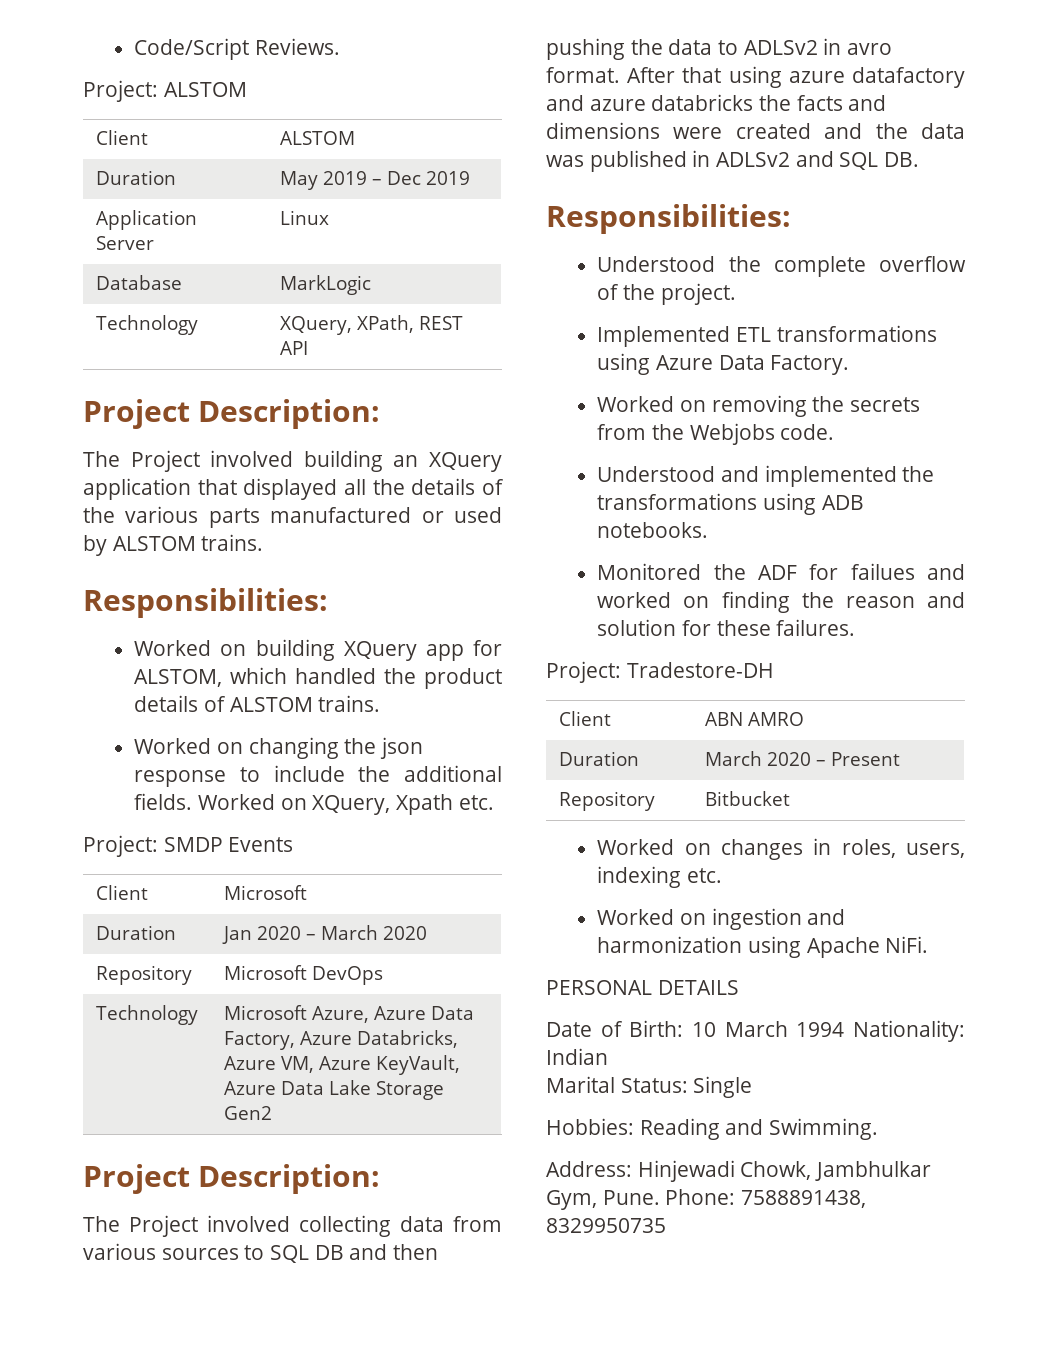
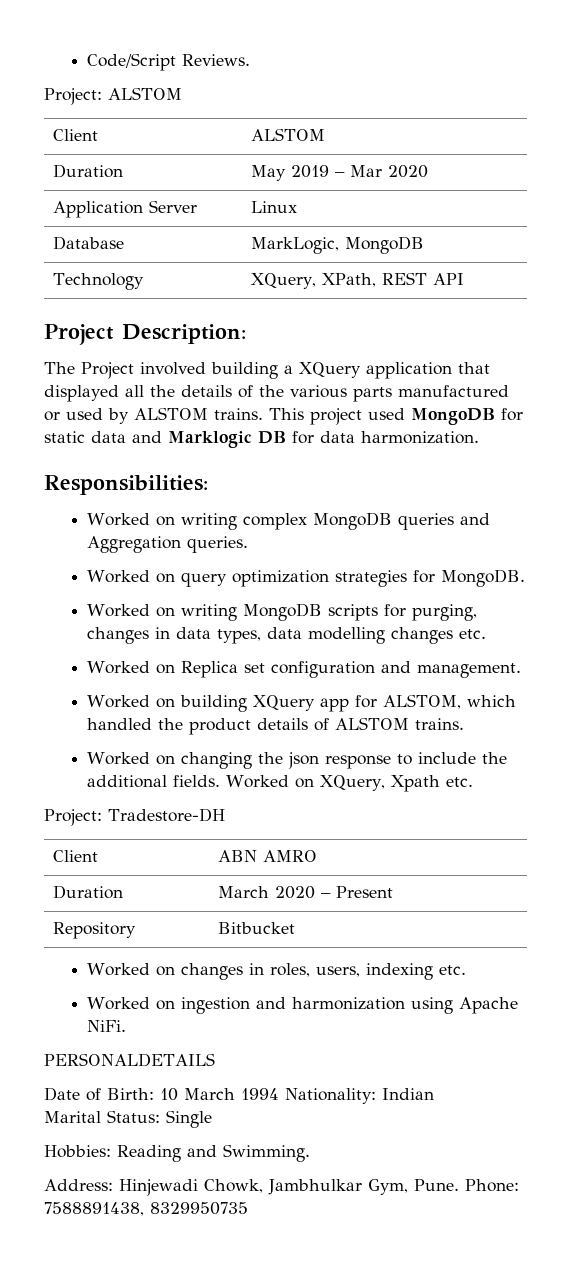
[386,171,471,185] Dec 2019 -> [350,165,429,178] Mar 2020
[279,275,371,295] MarkLogic -> [251,236,425,254] MarkLogic, MongoDB
[393,455,419,467] an -> [284,365,293,374] a
[83,588,328,618] // Responsibilities: -> [269,408,523,425] [44,431,479,448] [44,475,208,495] [87,512,491,530] [87,536,249,553] [87,569,526,587] [87,603,478,621] [87,627,487,644] [87,661,522,678] This project used MongoDB for static data and Marklogic DB for data harmonization. // Responsibilities: // Worked on writing complex MongoDB queries and Aggregation queries. // Worked on query optimization strategies for MongoDB. // Worked on writing MongoDB scripts for purging, changes in data types, data modelling changes etc. // Worked on Replica set configuration and management.
[83,835,294,857] [95,885,148,900] [223,885,307,900] [95,925,176,940] [221,925,428,944] [95,965,192,985] [223,965,383,985] [95,1005,198,1025] [223,1005,474,1023] [223,1030,458,1050] [223,1055,460,1075] [223,1080,444,1100] [223,1106,272,1120] [83,1164,380,1194] [83,1215,502,1237] [83,1243,439,1263] [546,38,893,60] [546,66,965,88] [546,94,887,111] [546,122,965,139] [546,150,920,172] [546,204,791,234] [597,256,966,277] [597,283,736,305] [597,325,937,347] [597,353,850,375] [597,395,921,417] [597,423,835,445] [597,465,935,487] [597,493,864,515] [597,522,709,538] [597,563,965,580] [597,591,965,613] [597,619,856,636] // Project: SMDP Events // Client | Microsoft // Duration | Jan 2020 – March 2020 // Repository | Microsoft DevOps // Technology | Microsoft Azure, Azure Data Factory, Azure Databricks, Azure VM, Azure KeyVault, Azure Data Lake Storage Gen2 // Project Description: // The Project involved collecting data from various sources to SQL DB and then pushing the data to ADLSv2 in avro format. After that using azure datafactory and azure databricks the facts and dimensions were created and the data was published in ADLSv2 and SQL DB. // Responsibilities: // Understood the complete overflow of the project. // Implemented ETL transformations using Azure Data Factory. // Worked on removing the secrets from the Webjobs code. // Understood and implemented the transformations using ADB notebooks. // Monitored the ADF for failues and worked on finding the reason and solution for these failures. -> (474, 782) none
[546,980,739,995] PERSONAL DETAILS -> [44,1053,215,1067] PERSONALDETAILS

